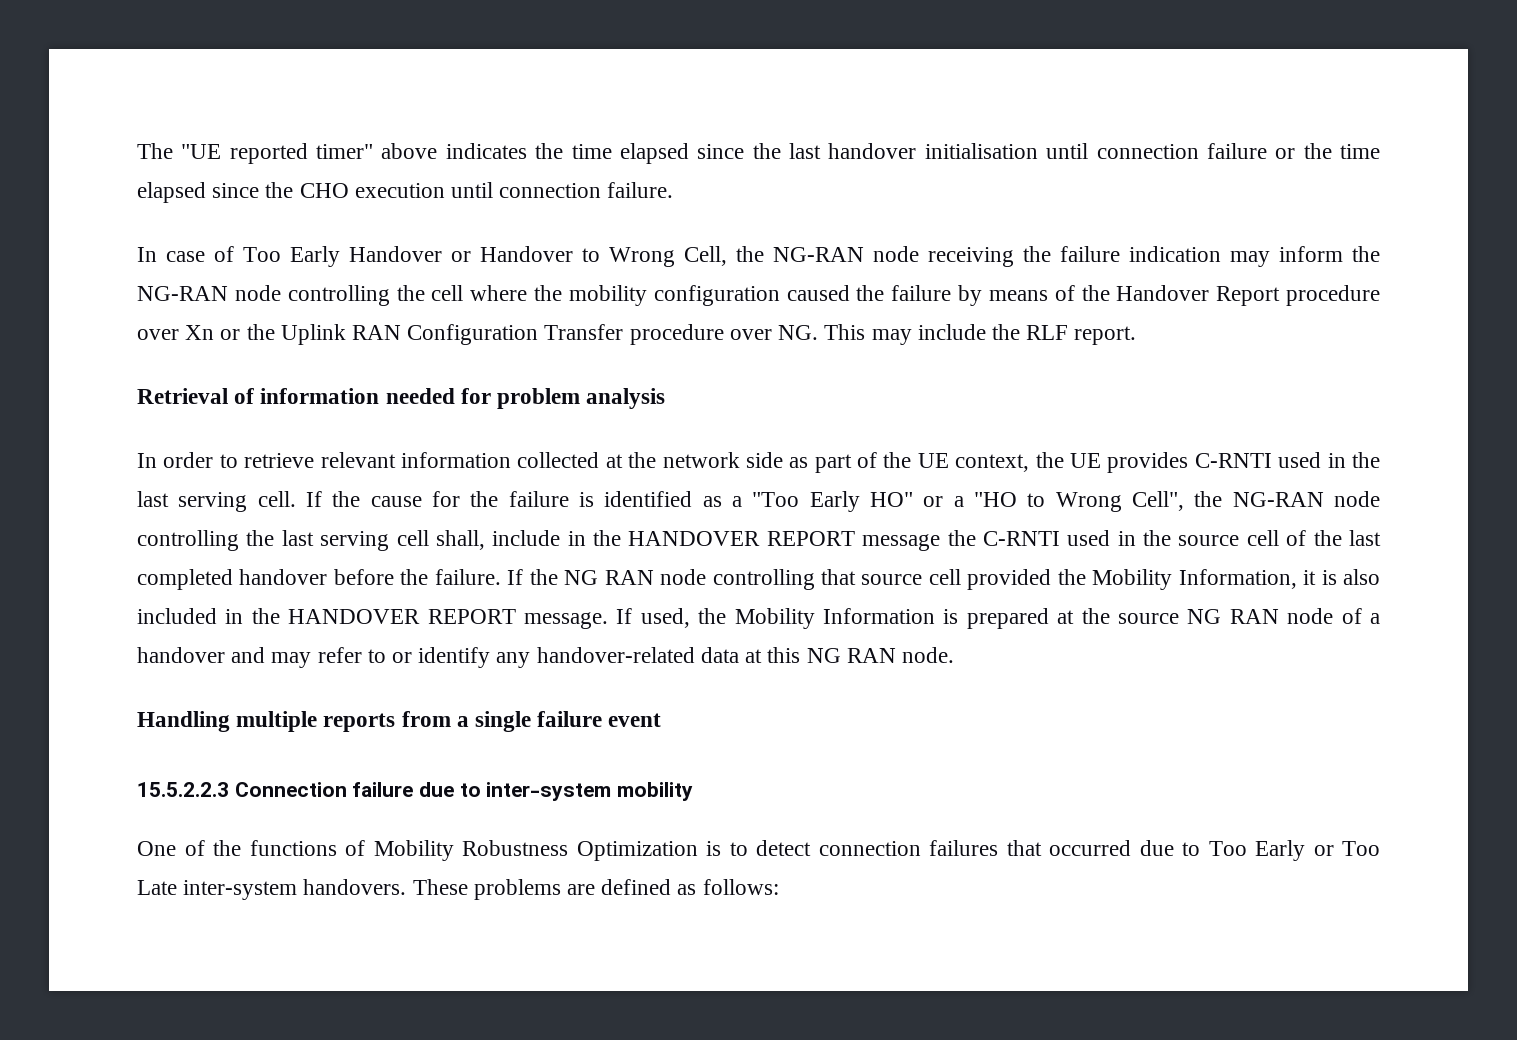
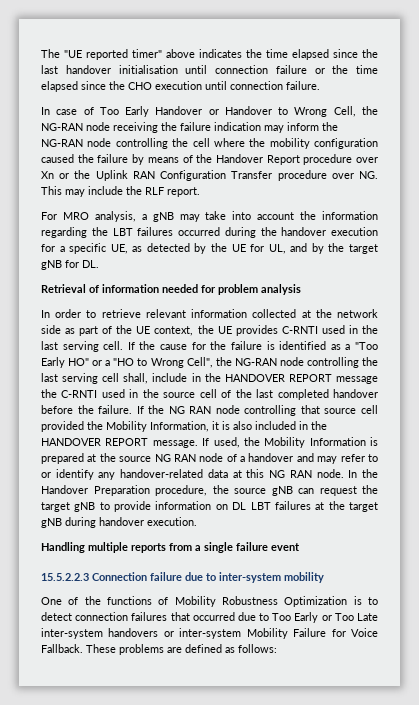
(1137, 335) none -> [41,211,378,222] [41,227,378,238] [41,243,378,254] [41,260,99,270] // For MRO analysis, a gNB may take into account the information regarding the LBT failures occurred during the handover execution for a specific UE, as detected by the UE for UL, and by the target gNB for DL.
(954, 655) none -> [348,469,378,478] [41,485,378,496] [41,501,379,512] [41,517,197,528] In the Handover Preparation procedure, the source gNB can request the target gNB to provide information on DL LBT failures at the target gNB during handover execution.
[303,879,407,895] handovers. -> [108,628,378,639] [41,644,83,653] handovers or inter-system Mobility Failure for Voice Fallback.

